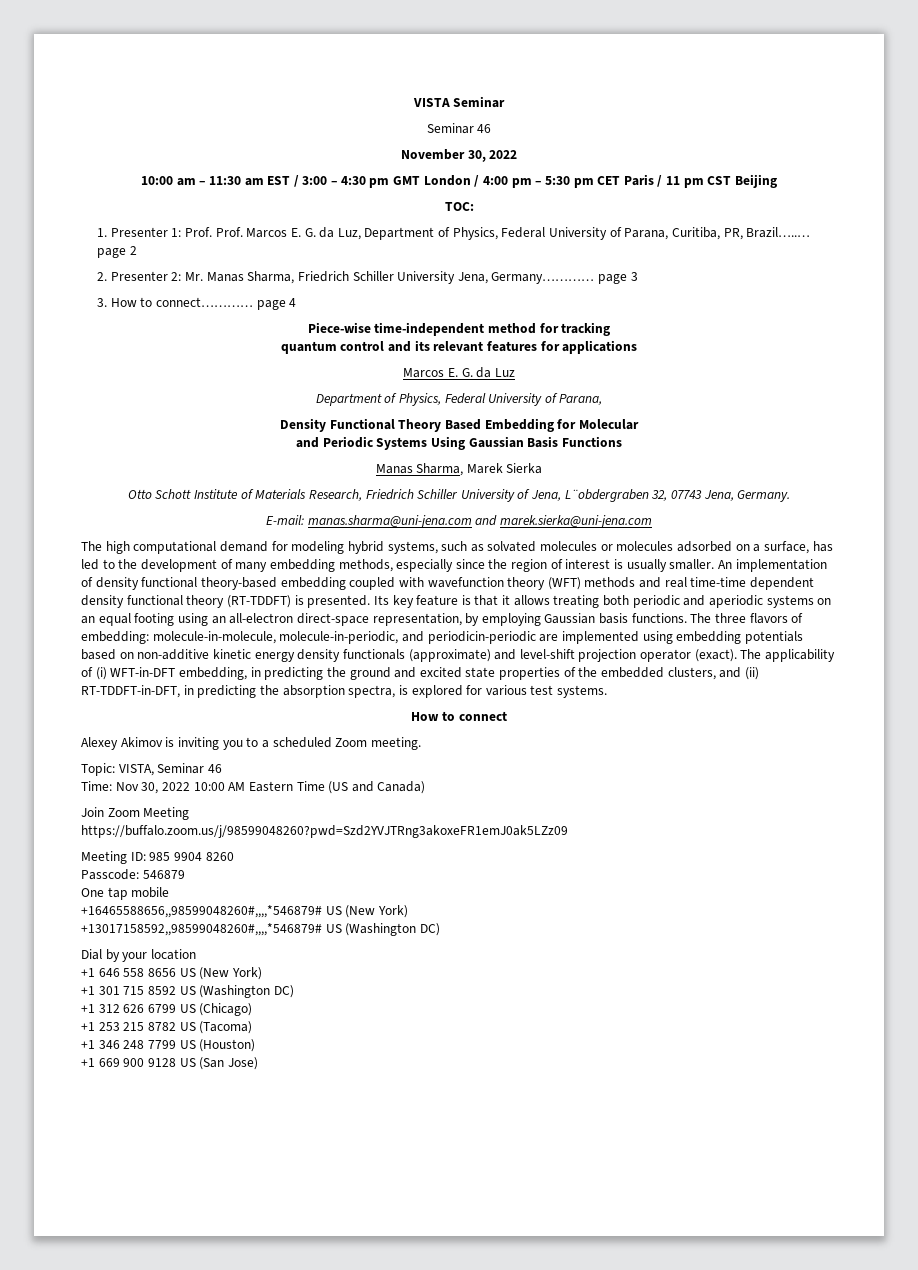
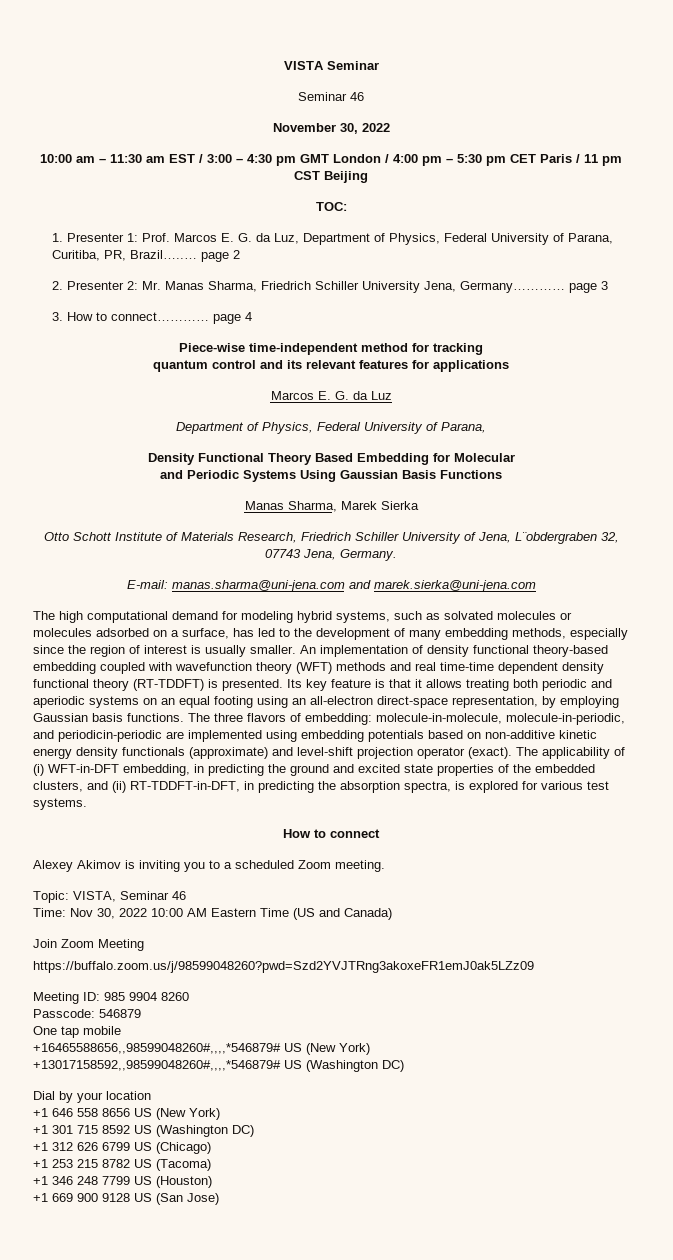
[215,227,243,237] Prof. -> (171, 237) none

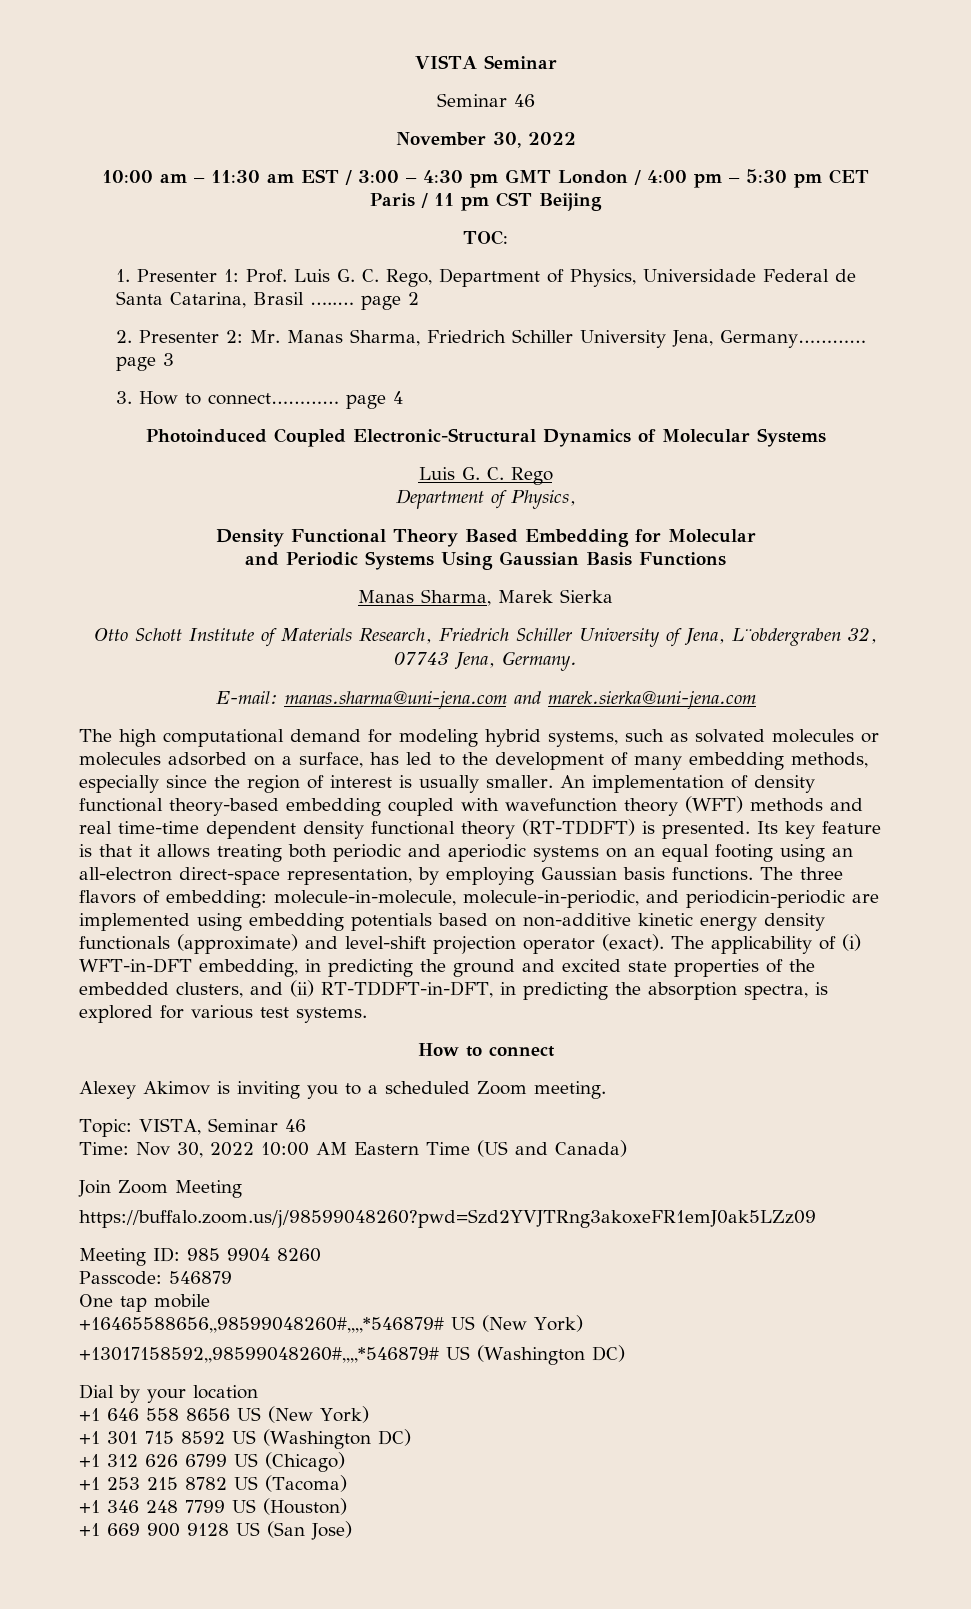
[174,233,614,245] [52,250,198,261] Marcos E. G. da Luz, Department of Physics, Federal University of Parana, Curitiba, PR, Brazil…..… -> [294,268,857,287] [116,291,355,308] Luis G. C. Rego, Department of Physics, Universidade Federal de Santa Catarina, Brasil …..…
[179,343,483,355] [153,360,509,372] [270,391,392,400] [176,422,486,434] Piece-wise time-independent method for tracking // quantum control and its relevant features for applications // Marcos E. G. da Luz // Department of Physics, Federal University of Parana, -> [145,428,826,447] [418,467,553,485] [395,489,576,509] Photoinduced Coupled Electronic-Structural Dynamics of Molecular Systems // Luis G. C. Rego // Department of Physics,

